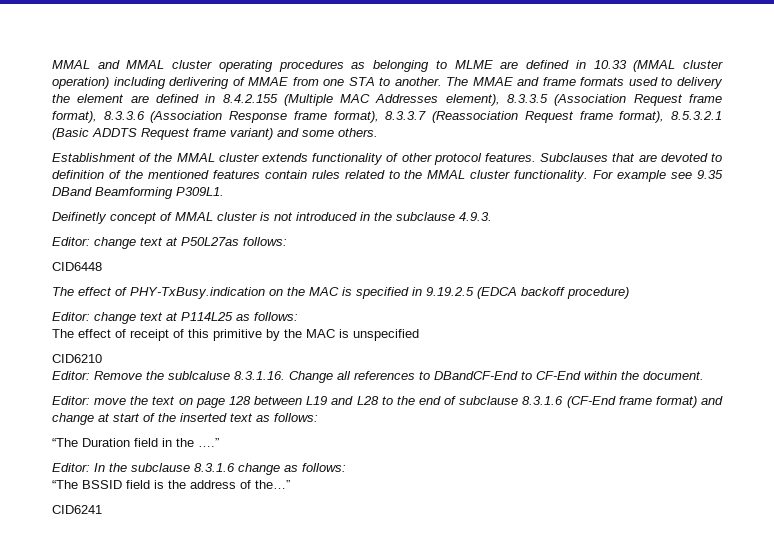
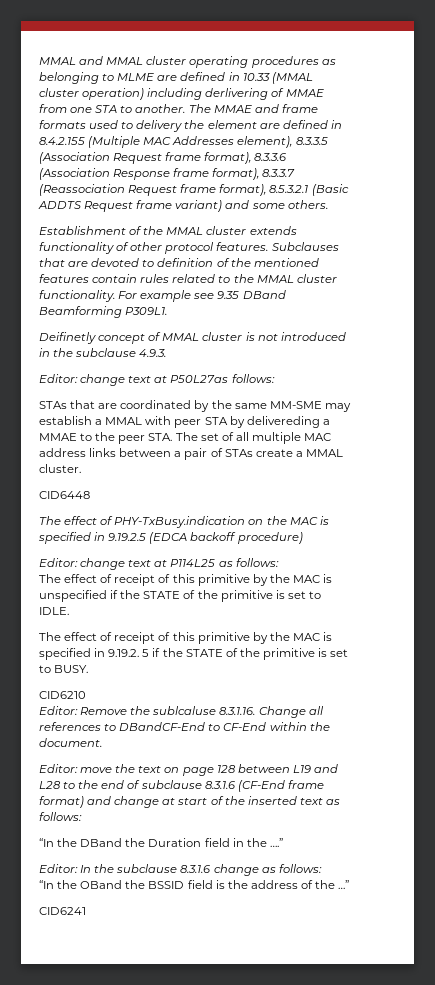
(287, 241) none -> [39,400,351,412] [39,416,330,428] [39,432,332,444] [39,448,343,460] [39,464,81,473] // STAs that are coordinated by the same MM-SME may establish a MMAL with peer STA by delivereding a MMAE to the peer STA. The set of all multiple MAC address links between a pair of STAs create a MMAL cluster.
(419, 335) none -> [110,590,321,602] [39,607,69,615] [39,632,333,644] [39,648,349,660] [39,665,89,673] if the STATE of the primitive is set to IDLE. // The effect of receipt of this primitive by the MAC is specified in 9.19.2. 5 if the STATE of the primitive is set to BUSY.
[52,438,78,447] “The -> [39,838,146,847] “In the DBand the
[52,480,78,489] “The -> [39,880,146,889] “In the OBand the
[255,480,290,489] the…” -> [315,880,350,889] the …”

